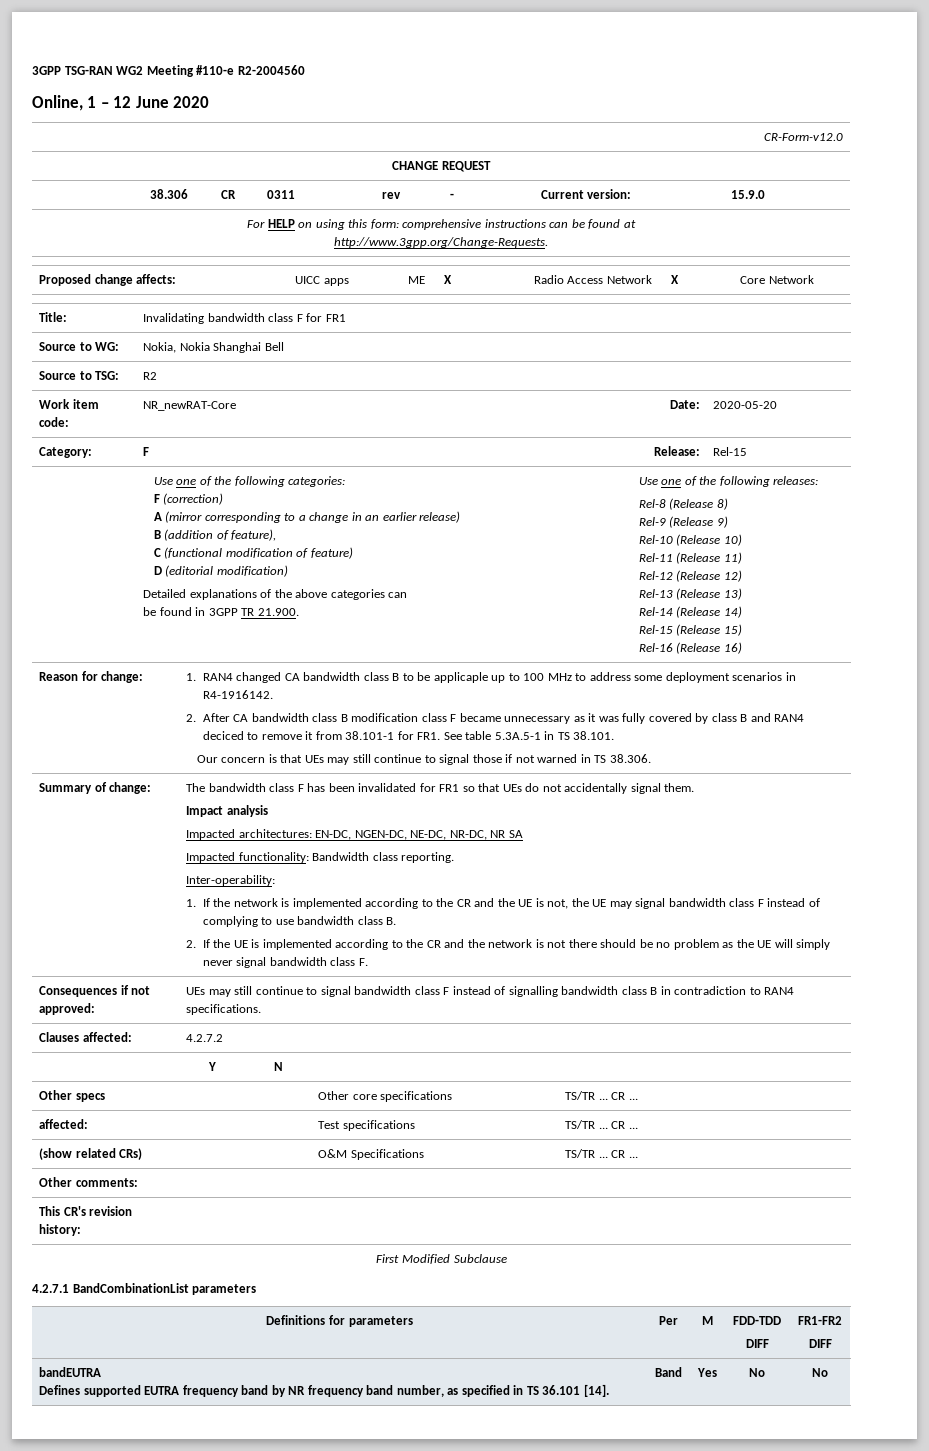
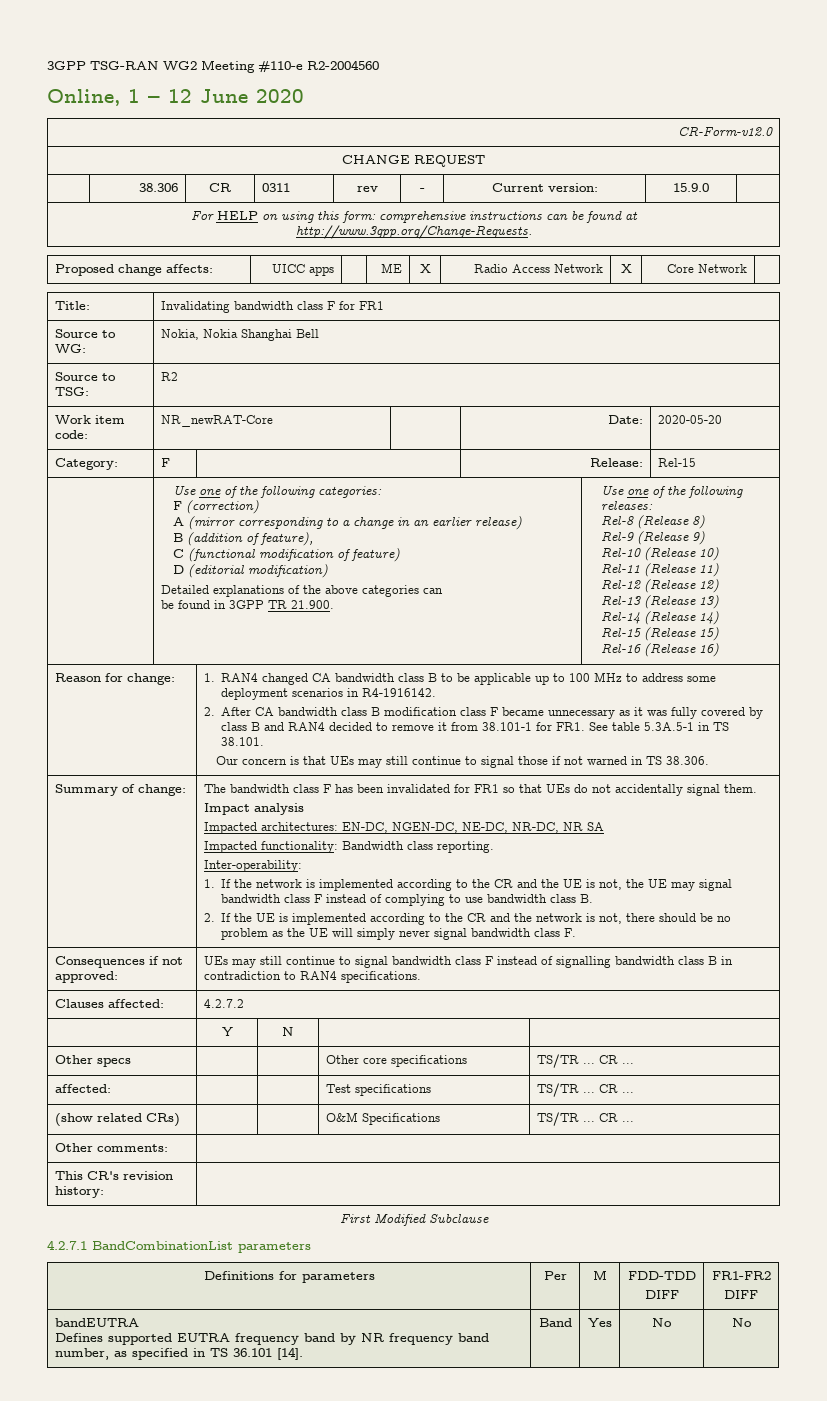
[433,672,488,683] applicaple -> [473,673,531,685] applicable
[202,731,244,740] deciced -> [328,722,372,731] decided
[547,940,567,948] not -> [598,913,622,924] not,

